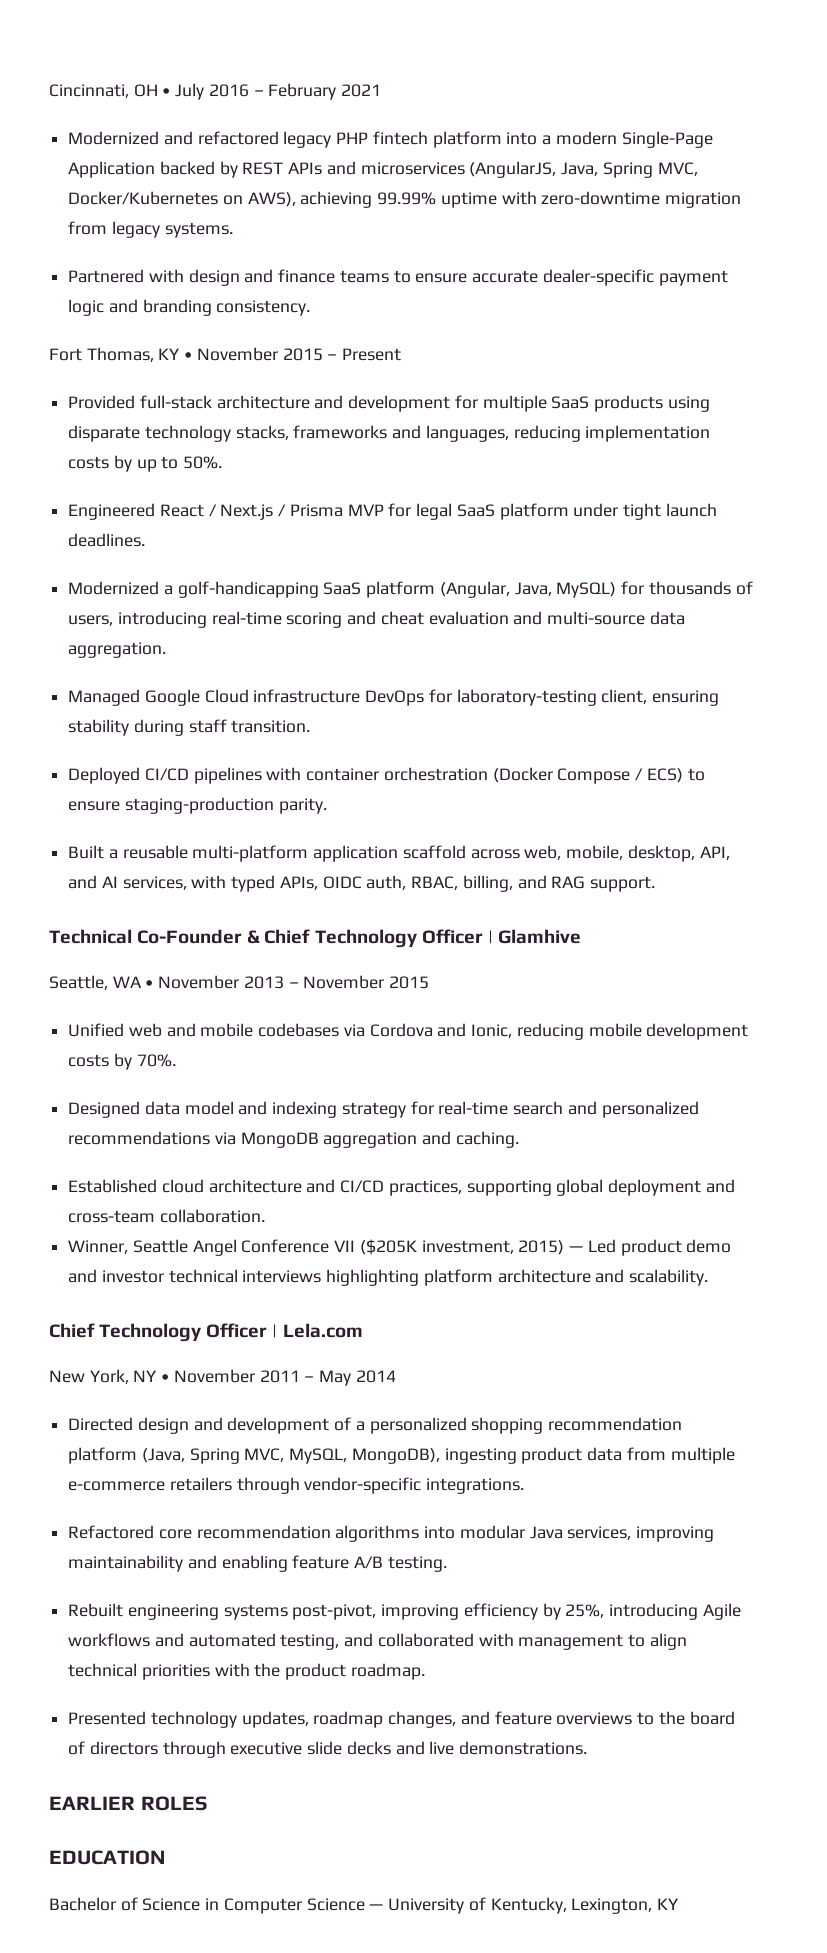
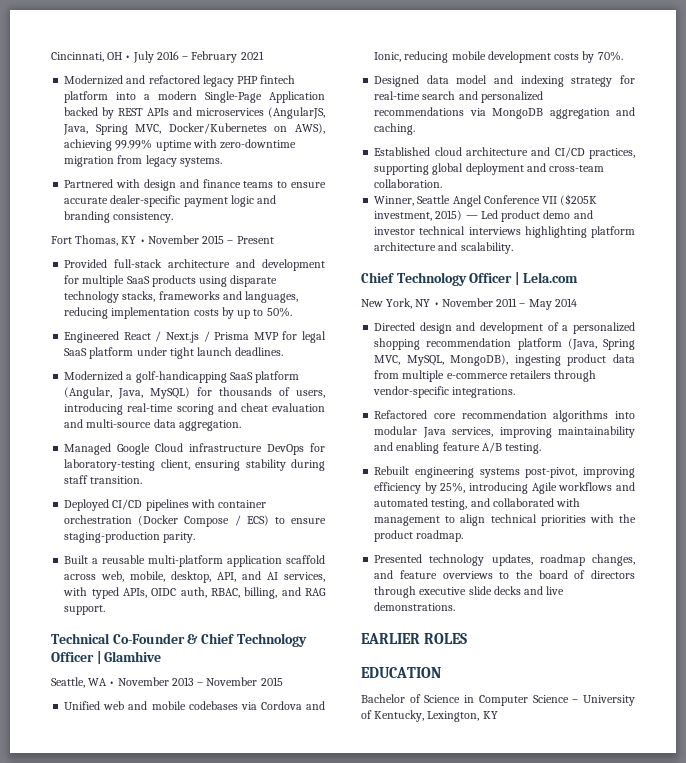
[369,1904,384,1910] — -> [572,699,579,703] –

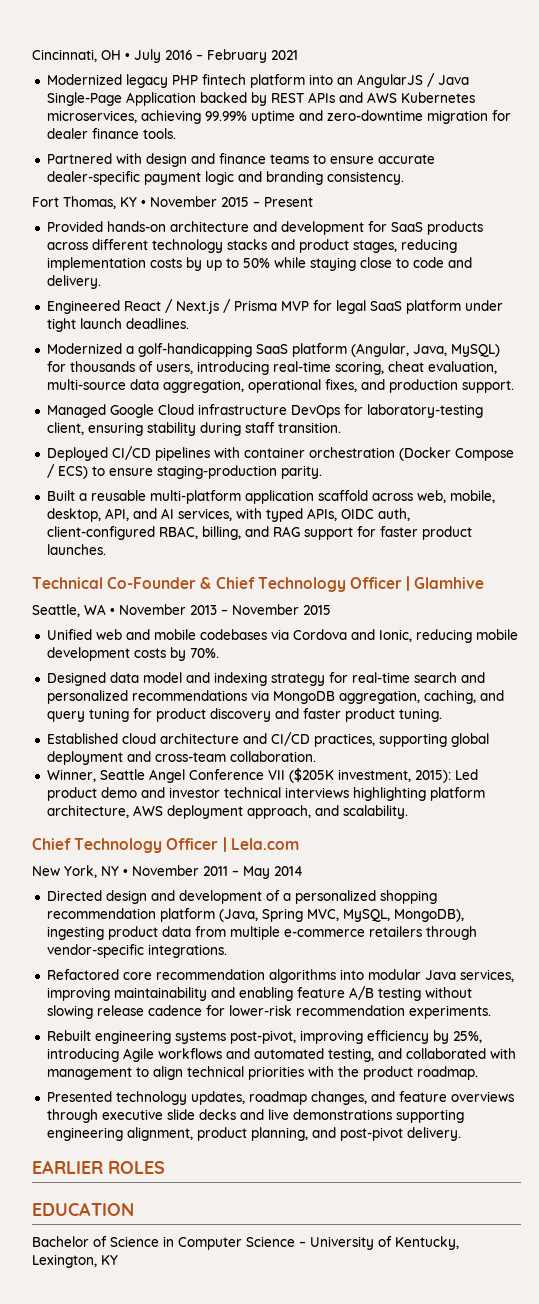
[126,75,200,84] and refactored -> (122, 79) none
[144,91,198,100] a modern -> [336,73,469,88] an AngularJS / Java
[196,107,325,119] [63,123,325,135] microservices (AngularJS, Java, Spring MVC, Docker/Kubernetes on AWS), -> [366,92,475,103] [46,110,137,123] AWS Kubernetes microservices,
[192,139,217,148] with -> [298,110,323,121] and
[117,155,222,167] from legacy systems. -> [491,110,511,121] [46,128,176,139] for dealer finance tools.
[114,259,163,268] full-stack -> [106,221,166,232] hands-on
[82,275,125,287] multiple -> (387, 226) none
[199,275,278,287] [64,291,299,303] using disparate technology stacks, frameworks and languages, -> [46,239,397,253] across different technology stacks and product stages,
[266,307,292,317] 50%. -> [242,257,472,271] [46,275,101,289] 50% while staying close to code and delivery.
[176,403,325,415] [64,419,241,431] scoring and cheat evaluation and multi-source data aggregation. -> [334,361,497,375] [46,379,514,393] scoring, cheat evaluation, multi-source data aggregation, operational fixes, and production support.
(207, 592) none -> [46,526,155,540] client-configured
[64,605,106,615] support. -> [303,526,472,540] [46,544,106,555] support for faster product launches.
[549,107,635,119] [374,123,416,135] aggregation and caching. -> [338,690,504,704] [46,708,442,722] aggregation, caching, and query tuning for product discovery and faster product tuning.
[435,210,478,221] 2015) — -> [414,770,451,783] 2015):
[374,242,437,251] architecture -> [46,805,311,819] architecture, AWS deployment approach,
[505,443,542,454] testing. -> [377,987,472,1001] [46,1005,491,1019] testing without slowing release cadence for lower-risk recommendation experiments.
[499,570,635,579] to the board of directors -> (514, 1096) none
[374,602,456,611] demonstrations. -> [292,1109,464,1123] [46,1127,461,1141] demonstrations supporting engineering alignment, product planning, and post-pivot delivery.

